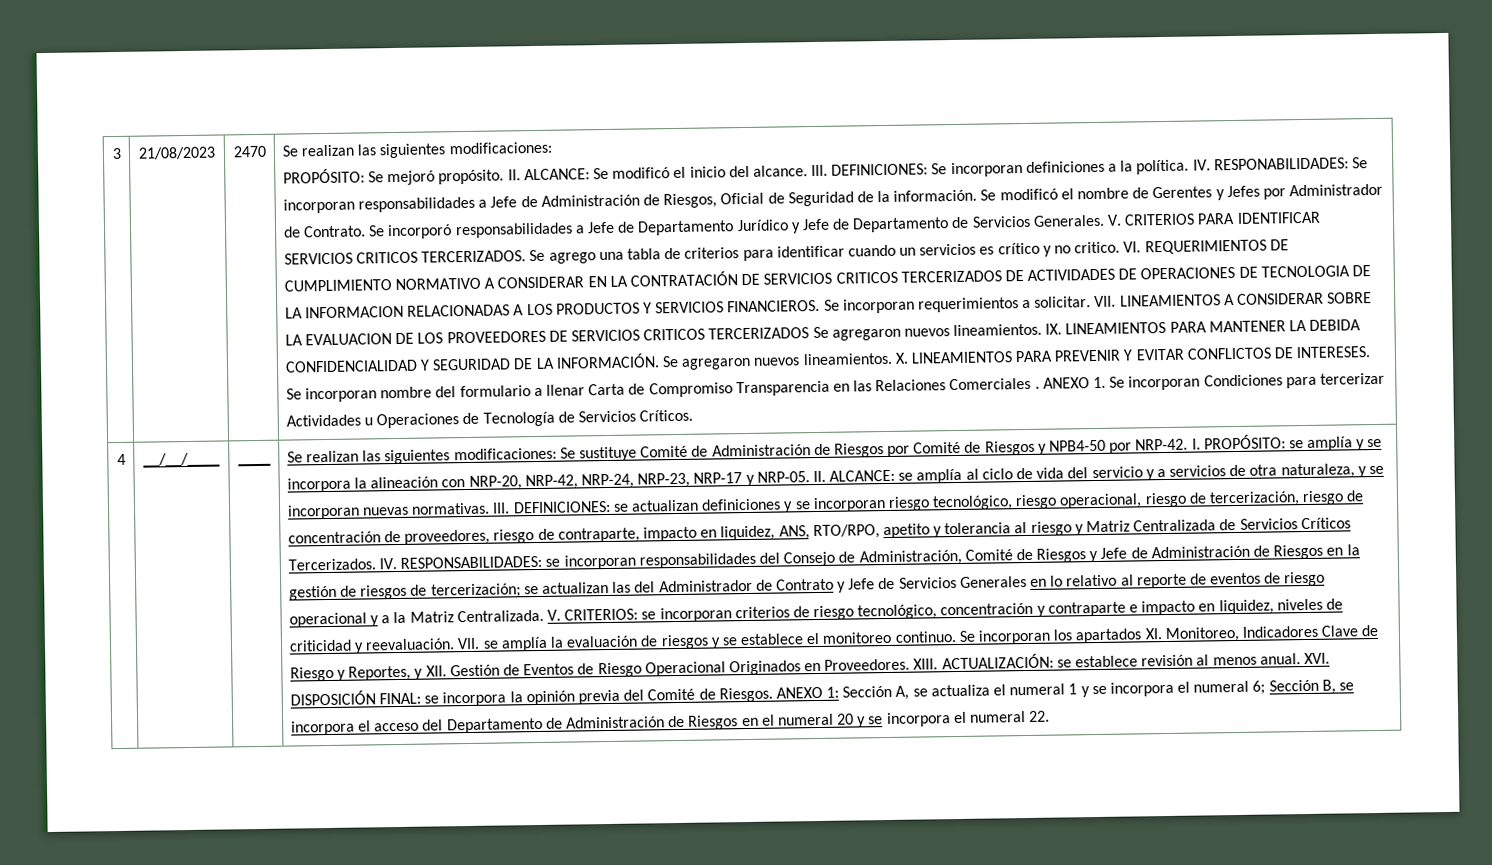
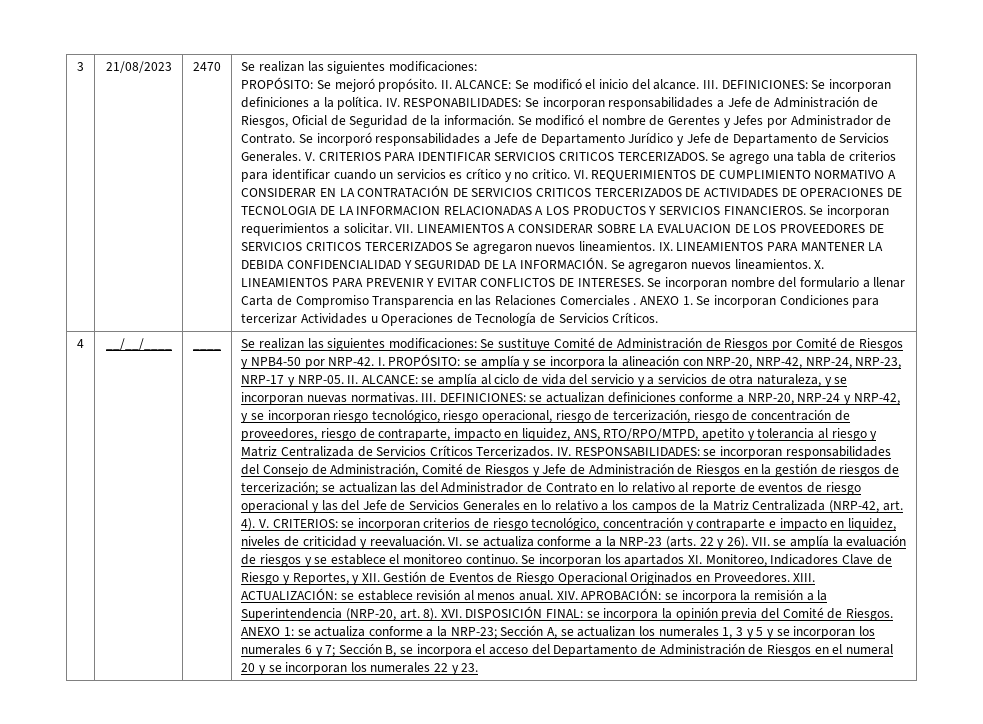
(782, 504) none -> [679,392,900,405] conforme a NRP-20, NRP-24 y NRP-42,
[812,524,880,540] RTO/RPO, -> [603,428,699,441] RTO/RPO/MTPD,
[837,576,1027,593] y Jefe de Servicios Generales -> (597, 487) none
[381,609,544,624] a la Matriz Centralizada. -> [321,500,903,513] [241,518,256,531] las del Jefe de Servicios Generales en lo relativo a los campos de la Matriz Centralizada (NRP-42, art. 4).
(456, 644) none -> [448,536,748,549] VI. se actualiza conforme a la NRP-23 (arts. 22 y 26).
(1301, 659) none -> [556,588,828,603] [241,608,438,621] XIV. APROBACIÓN: se incorpora la remisión a la Superintendencia (NRP-20, art. 8).
[842,680,1266,700] Sección A, se actualiza el numeral 1 y se incorpora el numeral 6; -> [297,625,875,639] [241,644,336,657] se actualiza conforme a la NRP-23; Sección A, se actualizan los numerales 1, 3 y 5 y se incorporan los numerales 6 y 7;
[886,710,1051,728] incorpora el numeral 22. -> [285,662,479,675] incorporan los numerales 22 y 23.

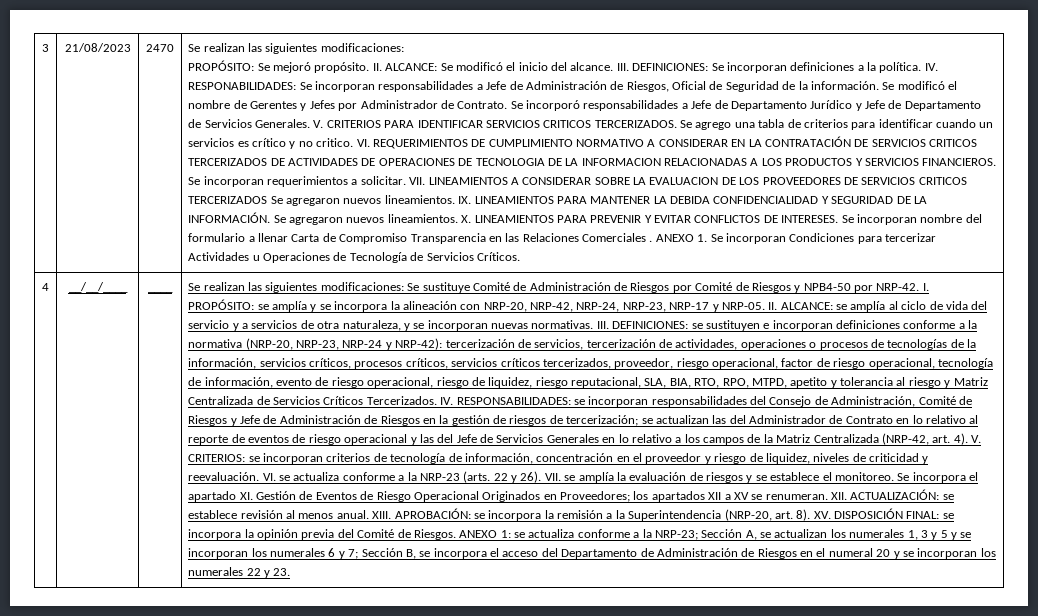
[546,392,900,405] [241,409,850,423] [241,428,699,441] actualizan definiciones conforme a NRP-20, NRP-24 y NRP-42, y se incorporan riesgo tecnológico, riesgo operacional, riesgo de tercerización, riesgo de concentración de proveedores, riesgo de contraparte, impacto en liquidez, ANS, RTO/RPO/MTPD, -> [705,320,978,331] [188,338,977,350] [188,358,993,369] [188,377,787,388] sustituyen e incorporan definiciones conforme a la normativa (NRP-20, NRP-23, NRP-24 y NRP-42): tercerización de servicios, tercerización de actividades, operaciones o procesos de tecnologías de la información, servicios críticos, procesos críticos, servicios críticos tercerizados, proveedor, riesgo operacional, factor de riesgo operacional, tecnología de información, evento de riesgo operacional, riesgo de liquidez, riesgo reputacional, SLA, BIA, RTO, RPO, MTPD,
[492,517,845,531] riesgo tecnológico, concentración y contraparte e impacto en -> [390,453,763,464] tecnología de información, concentración en el proveedor y riesgo de
[403,554,892,567] [241,572,380,585] monitoreo continuo. Se incorporan los apartados XI. Monitoreo, Indicadores Clave de Riesgo y Reportes, y XII. -> [834,472,979,483] [188,491,253,502] monitoreo. Se incorpora el apartado XI.
[713,572,816,583] Proveedores. XIII. -> [560,491,848,502] Proveedores; los apartados XII a XV se renumeran. XII.
[556,591,578,600] XIV. -> [372,511,392,519] XIII.
[440,609,462,618] XVI. -> [813,511,831,519] XV.

